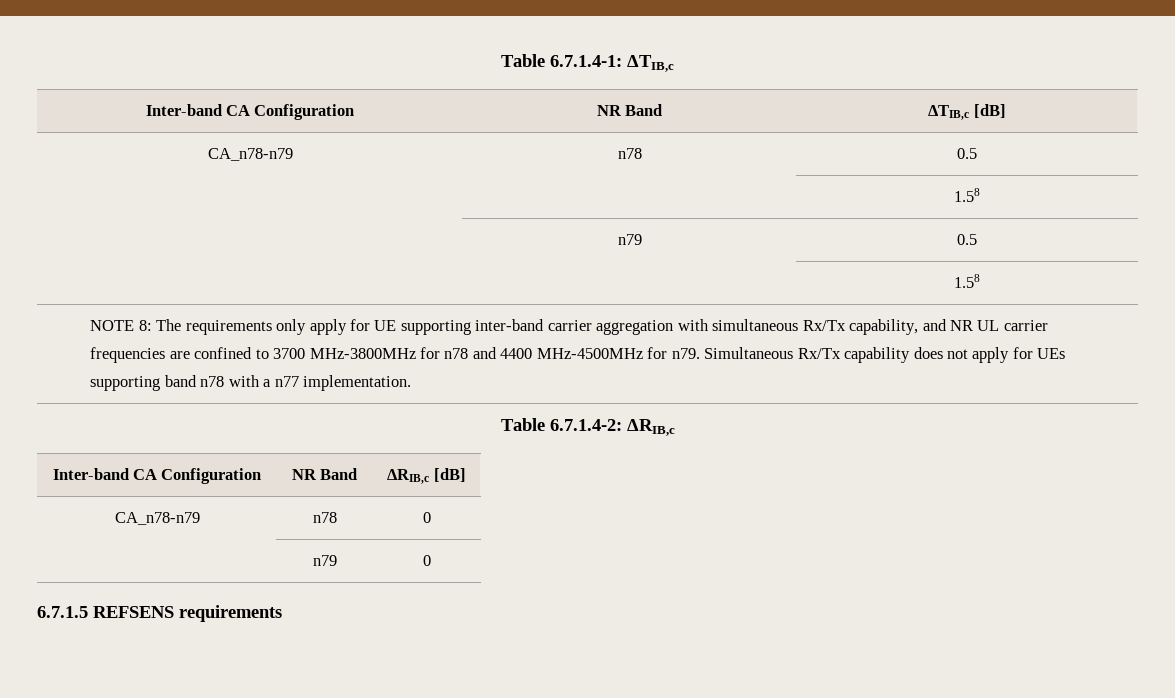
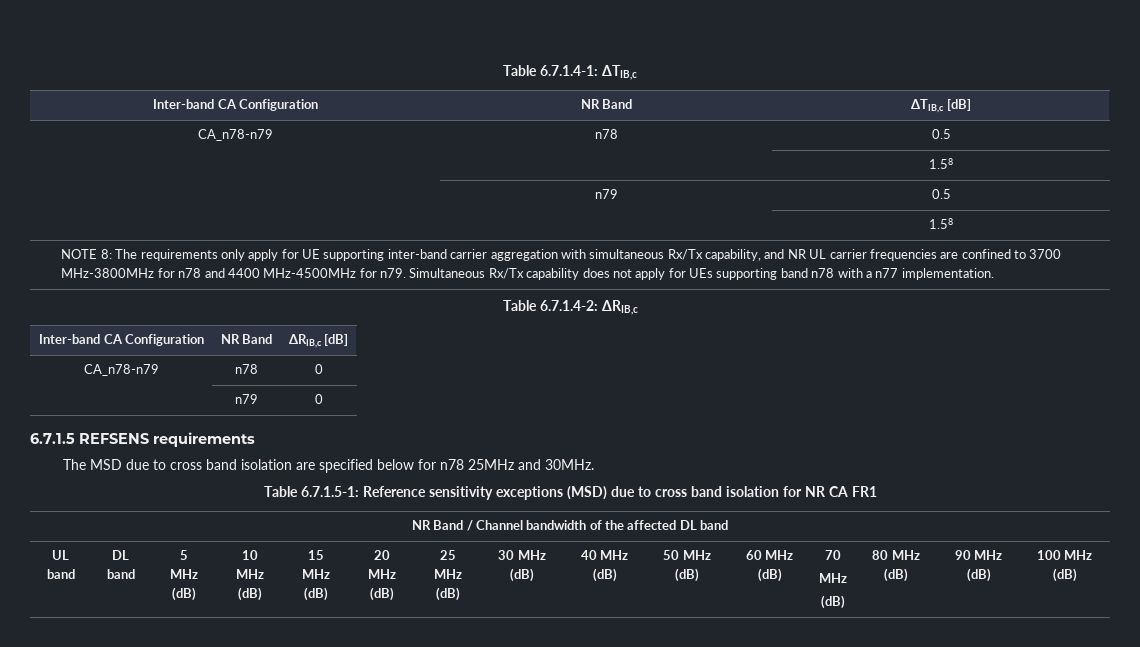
(282, 613) none -> [63,459,595,473] [263,486,877,500] [411,520,729,531] [52,550,69,560] [46,569,75,579] [112,550,129,560] [106,569,135,579] [179,550,188,560] [169,569,198,579] [171,587,196,601] [241,550,258,560] [235,569,264,579] [237,587,262,601] [307,550,324,560] [301,569,330,579] [303,587,328,601] [373,550,390,560] [367,569,396,579] [369,587,394,601] [439,550,456,560] [433,569,462,579] [435,587,460,601] [498,550,546,560] [510,568,534,582] [580,550,629,560] [592,568,617,582] [663,550,711,560] [675,568,699,582] [745,550,794,560] [757,568,782,582] [824,550,841,560] [818,573,847,583] [820,595,845,609] [872,550,920,560] [884,568,908,582] [954,550,1003,560] [966,568,991,582] [1036,550,1093,560] [1052,568,1077,582] // The MSD due to cross band isolation are specified below for n78 25MHz and 30MHz. // Table 6.7.1.5-1: Reference sensitivity exceptions (MSD) due to cross band isolation for NR CA FR1 // NR Band / Channel bandwidth of the affected DL band // UL band | DL band | 5 // MHz (dB) | 10 // MHz (dB) | 15 // MHz (dB) | 20 // MHz (dB) | 25 // MHz (dB) | 30 MHz (dB) | 40 MHz (dB) | 50 MHz (dB) | 60 MHz (dB) | 70 // MHz // (dB) | 80 MHz (dB) | 90 MHz (dB) | 100 MHz (dB)

